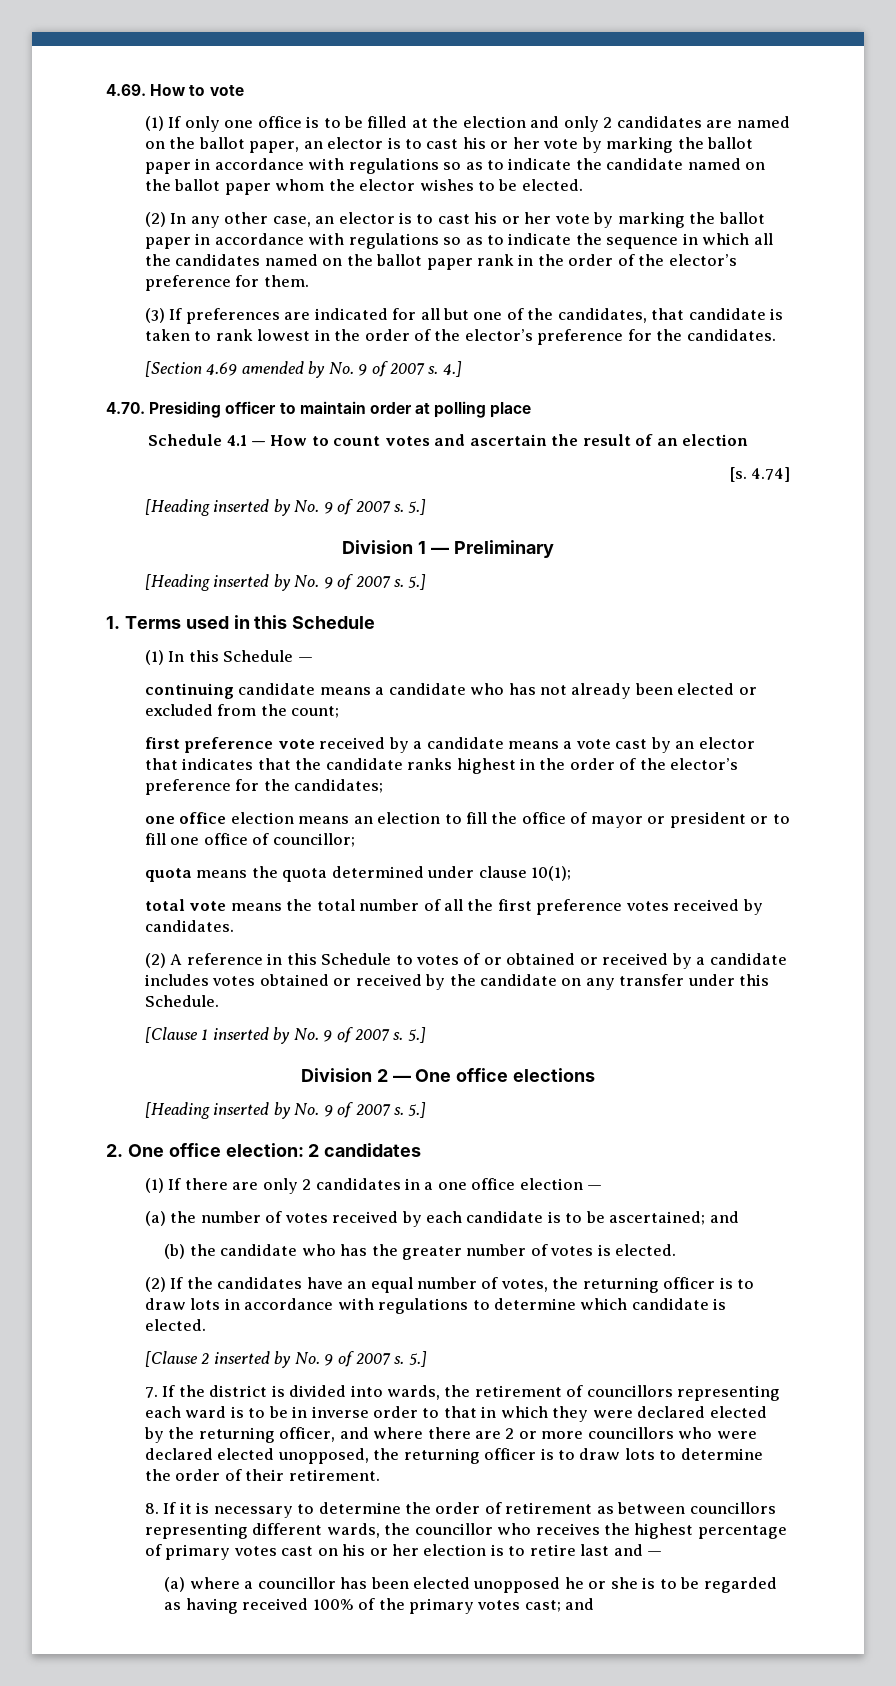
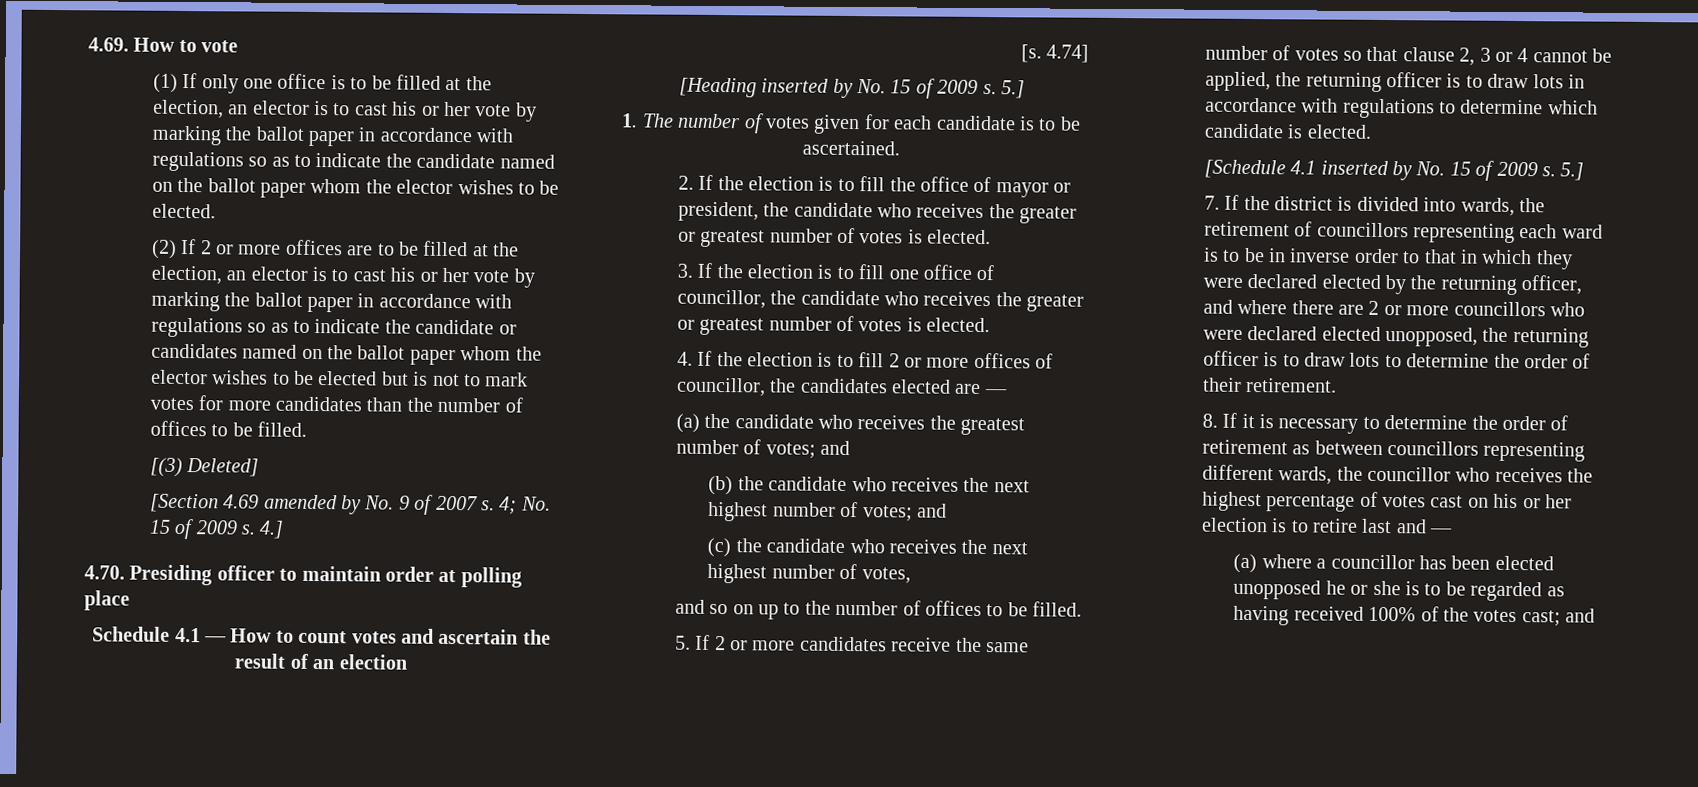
[462,116,790,132] [144,137,300,153] election and only 2 candidates are named on the ballot paper, -> [152,99,224,119] election,
[170,212,311,228] In any other case, -> [181,238,520,257] [150,265,222,285] If 2 or more offices are to be filled at the election,
[606,233,773,249] [144,254,171,266] sequence in which all the -> [415,319,517,335] candidate or
[477,254,737,266] [144,275,309,291] [144,308,784,324] [144,329,776,345] rank in the order of the elector’s preference for them. // (3) If preferences are indicated for all but one of the candidates, that candidate is taken to rank lowest in the order of the elector’s preference for the candidates. -> [460,346,542,361] [150,369,529,387] [149,395,523,413] [149,420,308,437] [149,457,260,477] whom the elector wishes to be elected but is not to mark votes for more candidates than the number of offices to be filled. // [(3) Deleted]
(439, 370) none -> [499,496,551,515] [148,518,256,540] 4; No. 15 of 2009 s.
[323,499,427,515] [342,540,554,558] [144,574,427,591] [106,615,376,629] [144,650,313,665] [144,683,757,699] [144,704,340,718] [144,737,755,753] [144,758,739,774] [144,779,384,795] [144,812,441,824] 9 of 2007 s. 5.] // Division 1 — Preliminary // [Heading inserted by No. 9 of 2007 s. 5.] // 1. Terms used in this Schedule // (1) In this Schedule — // continuing candidate means a candidate who has not already been elected or excluded from the count; // first preference vote received by a candidate means a vote cast by an elector that indicates that the candidate ranks highest in the order of the elector’s preference for the candidates; // one office election means an election -> [890,78,1026,99] [621,113,1081,135] [801,140,900,156] [677,174,834,191] 15 of 2009 s. 5.] // 1. The number of votes given for each candidate is to be ascertained. // 2. If the election is
[669,812,769,828] president or -> [677,201,1078,224] [677,227,992,248] [676,262,833,279] president, the candidate who receives the greater or greatest number of votes is elected. // 3. If the election is
[272,833,355,847] [144,866,572,882] [144,899,763,915] [144,920,234,932] [144,953,787,969] [144,974,770,990] [144,995,219,1007] [144,1027,426,1044] [300,1068,596,1082] [144,1102,427,1119] [106,1143,422,1157] [144,1178,603,1194] [144,1211,706,1227] councillor; // quota means the quota determined under clause 10(1); // total vote means the total number of all the first preference votes received by candidates. // (2) A reference in this Schedule to votes of or obtained or received by a candidate includes votes obtained or received by the candidate on any transfer under this Schedule. // [Clause 1 inserted by No. 9 of 2007 s. 5.] // Division 2 — One office elections // [Heading inserted by No. 9 of 2007 s. 5.] // 2. One office election: 2 candidates // (1) If there are only 2 candidates in a one office election — // (a) the number of votes received by each candidate is to be ascertained; -> [676,289,1085,312] [676,315,991,336] [676,350,1054,369] [675,377,1008,397] [675,413,1026,436] [675,439,816,459] councillor, the candidate who receives the greater or greatest number of votes is elected. // 4. If the election is to fill 2 or more offices of councillor, the candidates elected are — // (a) the candidate who receives the greatest number of votes;
[340,1244,677,1260] [144,1277,548,1293] has the greater number of votes is elected. // (2) If the candidates have an equal number of votes, -> [890,477,1030,493] [708,501,947,522] [707,537,1028,558] [707,563,911,584] [674,599,1083,620] [674,634,1030,653] [1204,45,1613,66] [1204,71,1271,92] receives the next highest number of votes; and // (c) the candidate who receives the next highest number of votes, // and so on up to the number of offices to be filled. // 5. If 2 or more candidates receive the same number of votes so that clause 2, 3 or 4 cannot be applied,
[144,1351,392,1368] [Clause 2 inserted by No. 9 of 2007 -> [1203,159,1538,181] [Schedule 4.1 inserted by No. 15 of 2009
[165,1544,231,1560] primary -> (1378, 499) none
[408,1598,474,1614] primary -> (1469, 614) none

